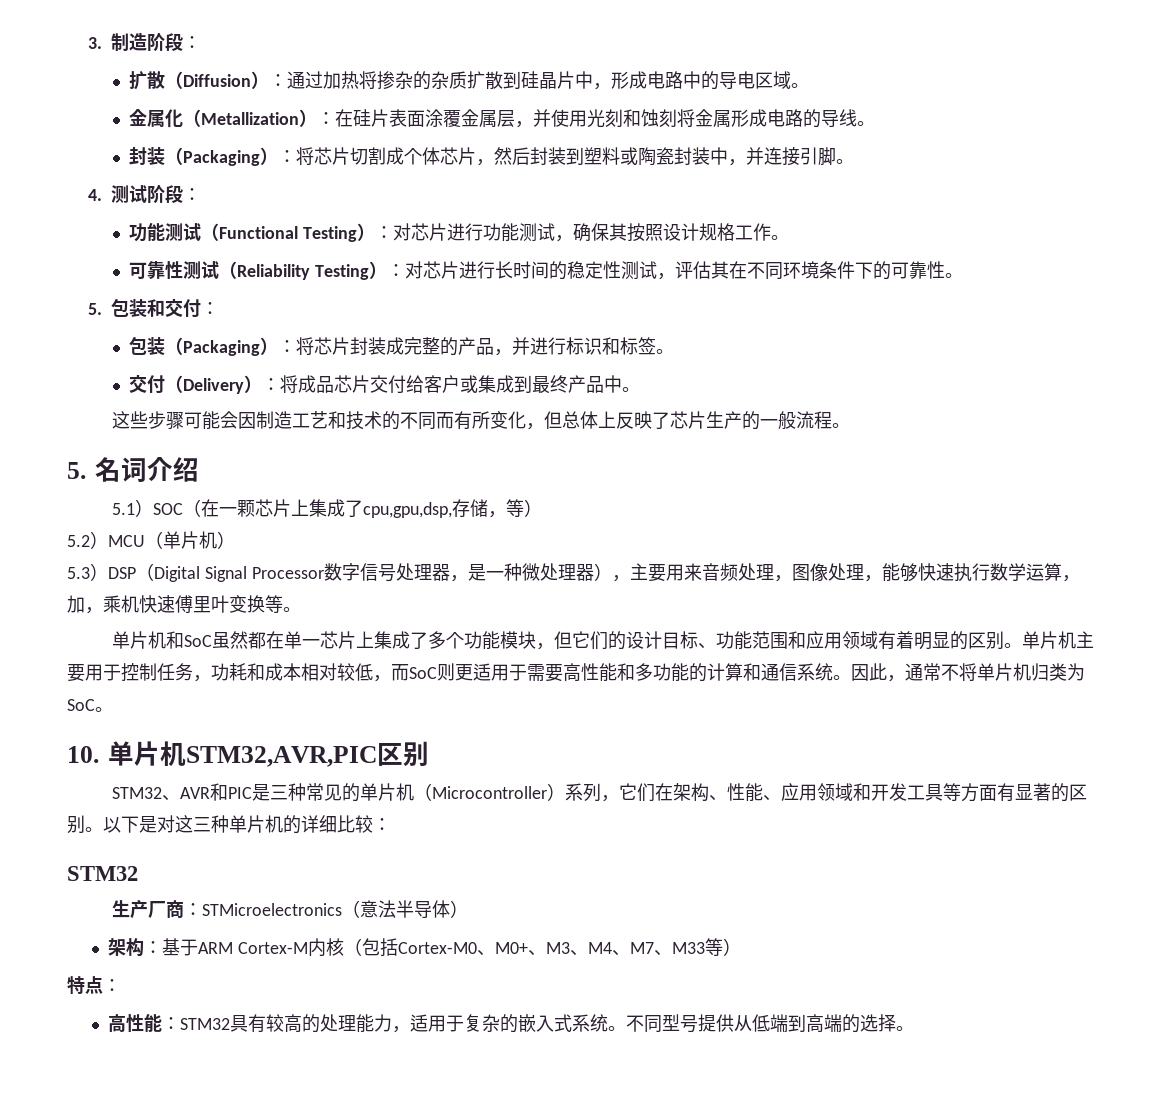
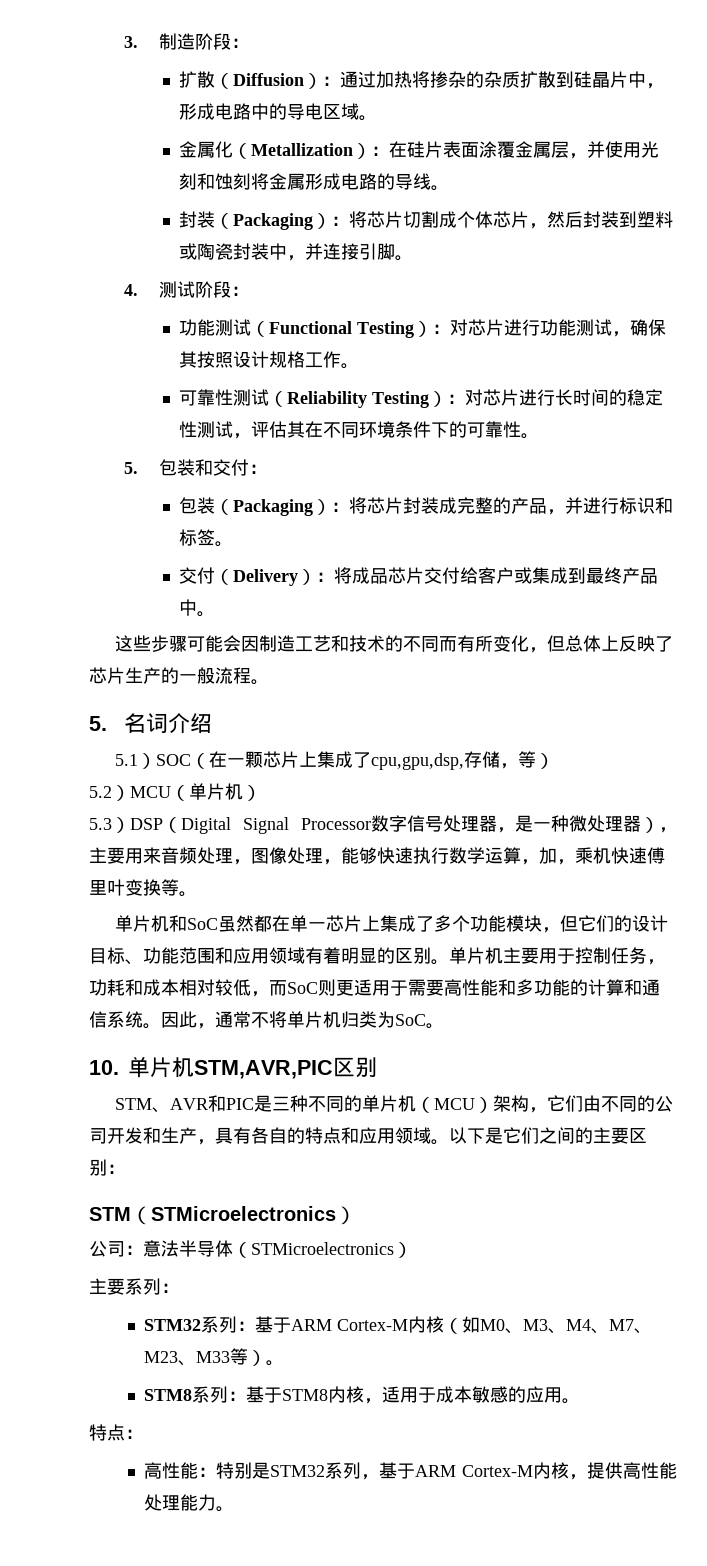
[186,746,377,767] STM32,AVR,PIC -> [194,1060,333,1079] STM,AVR,PIC
[112,787,163,799] STM32 -> [115,1098,153,1110] STM
[306,783,343,801] 常见 -> [308,1096,345,1112] 不同
[432,783,1088,802] [67,815,391,834] [67,866,138,881] [112,900,361,919] Microcontroller）系列，它们在架构、性能、应用领域和开发工具等方面有显著的区别。以下是对这三种单片机的详细比较： // STM32 // 生产厂商：STMicroelectronics（ -> [434,1095,674,1113] [89,1127,647,1145] [89,1159,125,1176] [89,1206,356,1225] [89,1241,143,1257] MCU）架构，它们由不同的公司开发和生产，具有各自的特点和应用领域。以下是它们之间的主要区别： // STM（STMicroelectronics） // 公司：
[450,900,469,918] [108,938,145,957] ） // 架构 -> [233,1242,412,1258] [89,1278,179,1295] [144,1316,238,1333] （STMicroelectronics） // 主要系列： // STM32系列
[361,938,528,956] 包括Cortex-M0、M0+ -> [462,1316,506,1333] 如M0
(672, 953) none -> [144,1351,197,1366] M23、
[67,976,121,995] [108,1014,897,1033] // 特点： // 高性能：STM32具有较高的处理能力，适用于复杂的嵌入式系统。不同型号提供从低端到高端的选择 -> [266,1360,285,1366] [144,1386,581,1404] [89,1424,143,1441] [144,1462,677,1480] [144,1494,217,1511] 。 // STM8系列：基于STM8内核，适用于成本敏感的应用。 // 特点： // 高性能：特别是STM32系列，基于ARM Cortex-M内核，提供高性能处理能力

